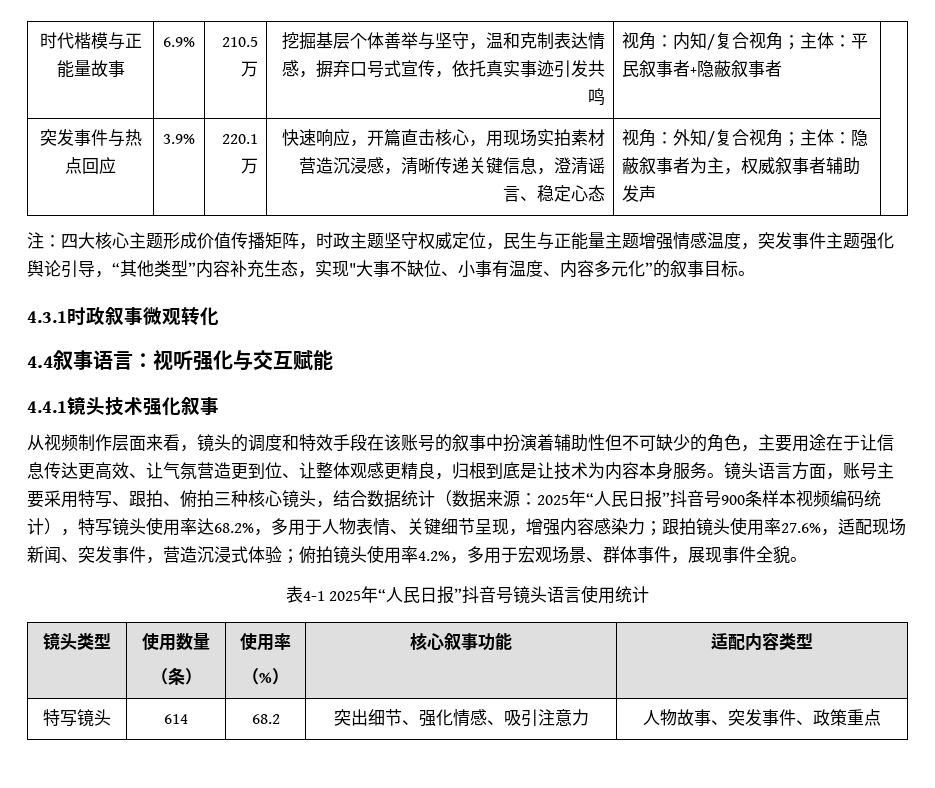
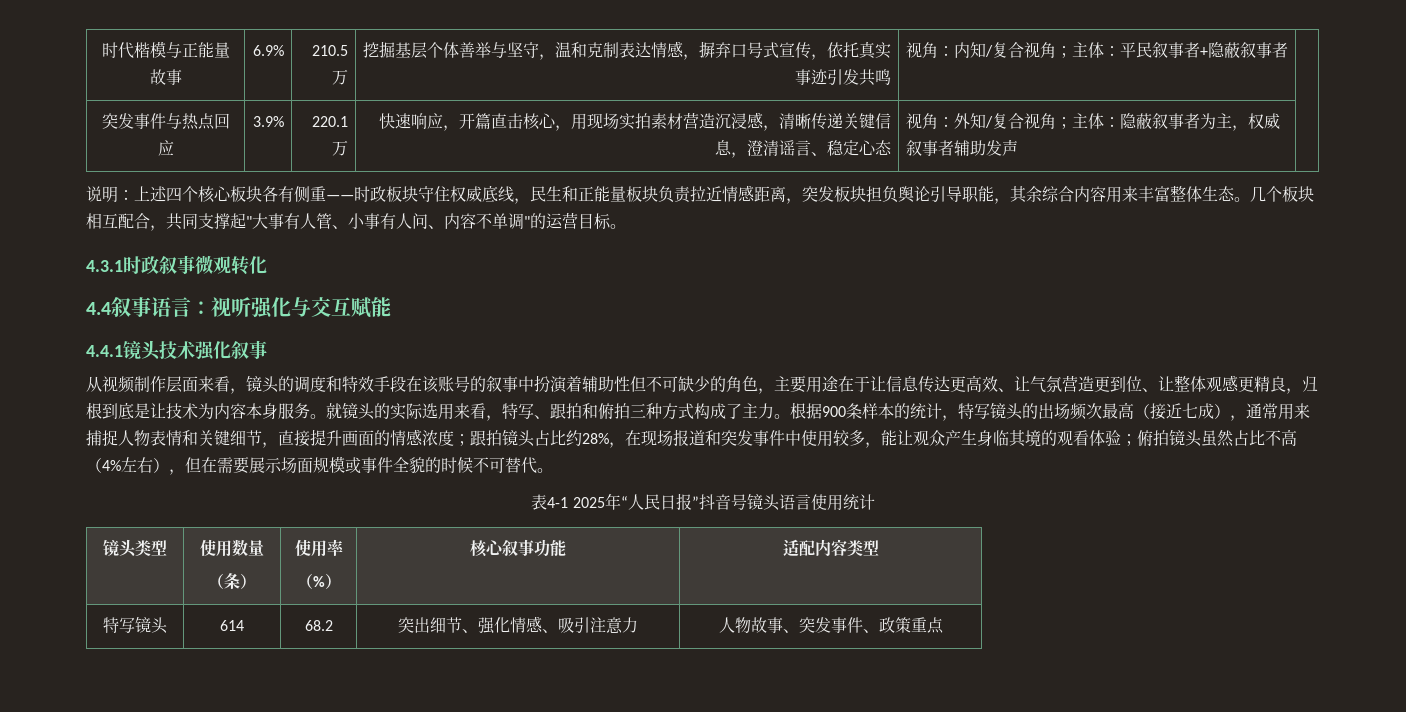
[27,232,894,250] [27,260,349,278] 注：四大核心主题形成价值传播矩阵，时政主题坚守权威定位，民生与正能量主题增强情感温度，突发事件主题强化舆论引导，“其他类型”内容补充生态，实现 -> [86,185,1314,204] [86,213,246,231] 说明：上述四个核心板块各有侧重——时政板块守住权威底线，民生和正能量板块负责拉近情感距离，突发板块担负舆论引导职能，其余综合内容用来丰富整体生态。几个板块相互配合，共同支撑起
[390,260,441,277] 不缺位 -> [284,213,332,229] 有人管
[509,260,704,278] 温度、内容多元化”的叙事 -> [396,212,578,230] 人问、内容不单调"的运营
[724,462,894,480] [27,490,78,508] 镜头语言方面，账号主要采用 -> [326,402,502,421] 就镜头的实际选用来看，
[163,501,180,506] 、 -> [582,403,598,419] 和
[248,490,881,508] [27,517,322,536] 核心镜头，结合数据统计（数据来源：2025年“人民日报”抖音号900条样本视频编码统计），特写镜头使用率达68.2%，多用于 -> [662,402,1310,421] [86,430,118,446] 方式构成了主力。根据900条样本的统计，特写镜头的出场频次最高（接近七成），通常用来捕捉
[390,529,407,534] 、 -> [182,430,198,446] 和
[475,517,906,536] [27,545,790,564] 呈现，增强内容感染力；跟拍镜头使用率27.6%，适配现场新闻、突发事件，营造沉浸式体验；俯拍镜头使用率4.2%，多用于宏观场景、群体事件，展现事件全貌 -> [262,429,1297,448] [86,456,537,475] ，直接提升画面的情感浓度；跟拍镜头占比约28%，在现场报道和突发事件中使用较多，能让观众产生身临其境的观看体验；俯拍镜头虽然占比不高（4%左右），但在需要展示场面规模或事件全貌的时候不可替代

